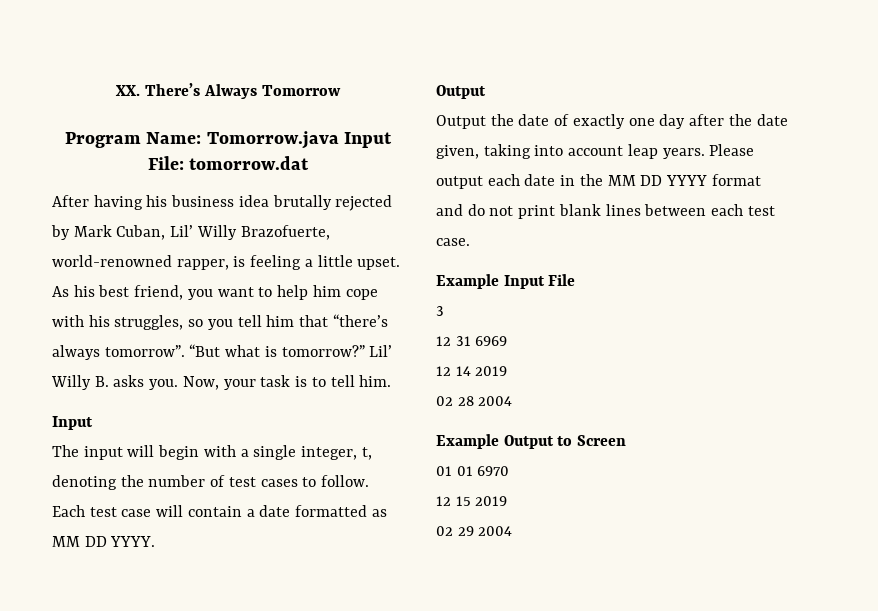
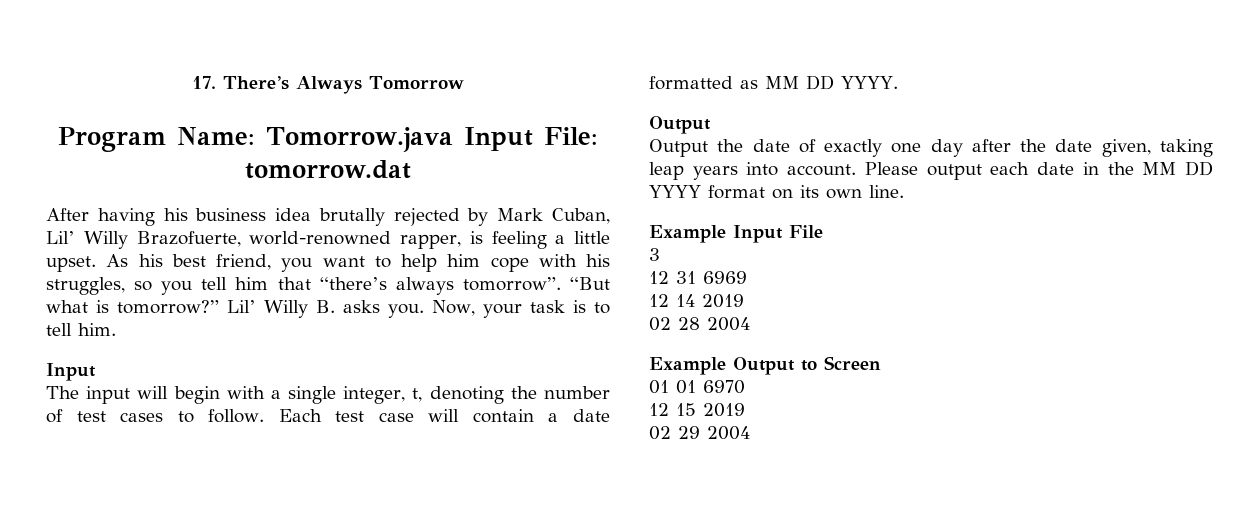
[115,85,141,96] XX. -> [192,76,217,89] 17.
[534,144,705,159] into account leap years. -> [649,162,857,180] leap years into account.
[436,204,775,219] [436,238,470,246] and do not print blank lines between each test case. -> [772,185,904,199] on its own line.

